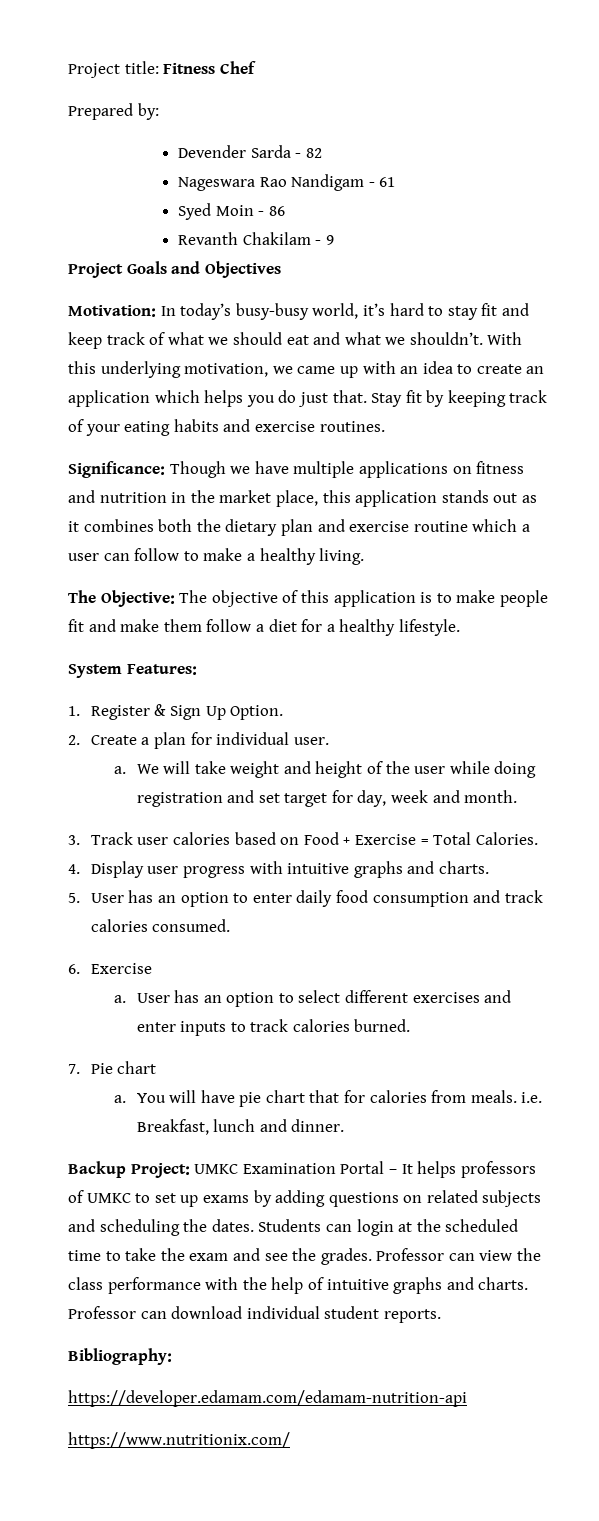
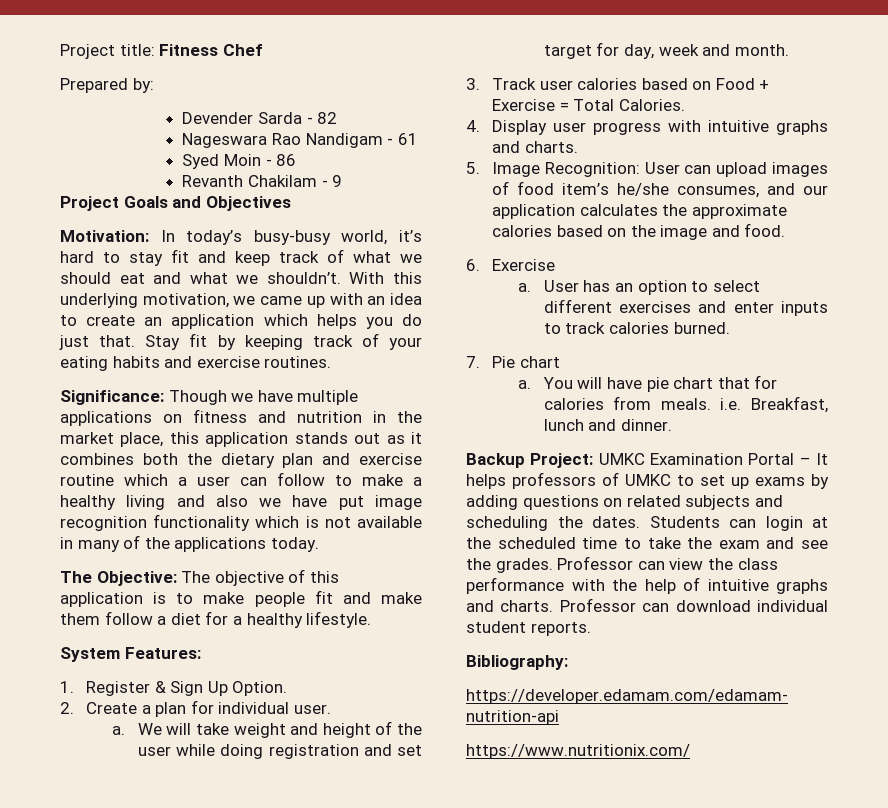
[319,548,365,565] living. -> [126,495,422,510] [60,514,422,531] [60,535,319,552] living and also we have put image recognition functionality which is not available in many of the applications today.
[90,890,543,907] [90,919,231,932] User has an option to enter daily food consumption and track calories consumed. -> [491,162,828,177] [491,181,828,198] [491,204,787,219] [491,223,786,240] Image Recognition: User can upload images of food item’s he/she consumes, and our application calculates the approximate calories based on the image and food.

